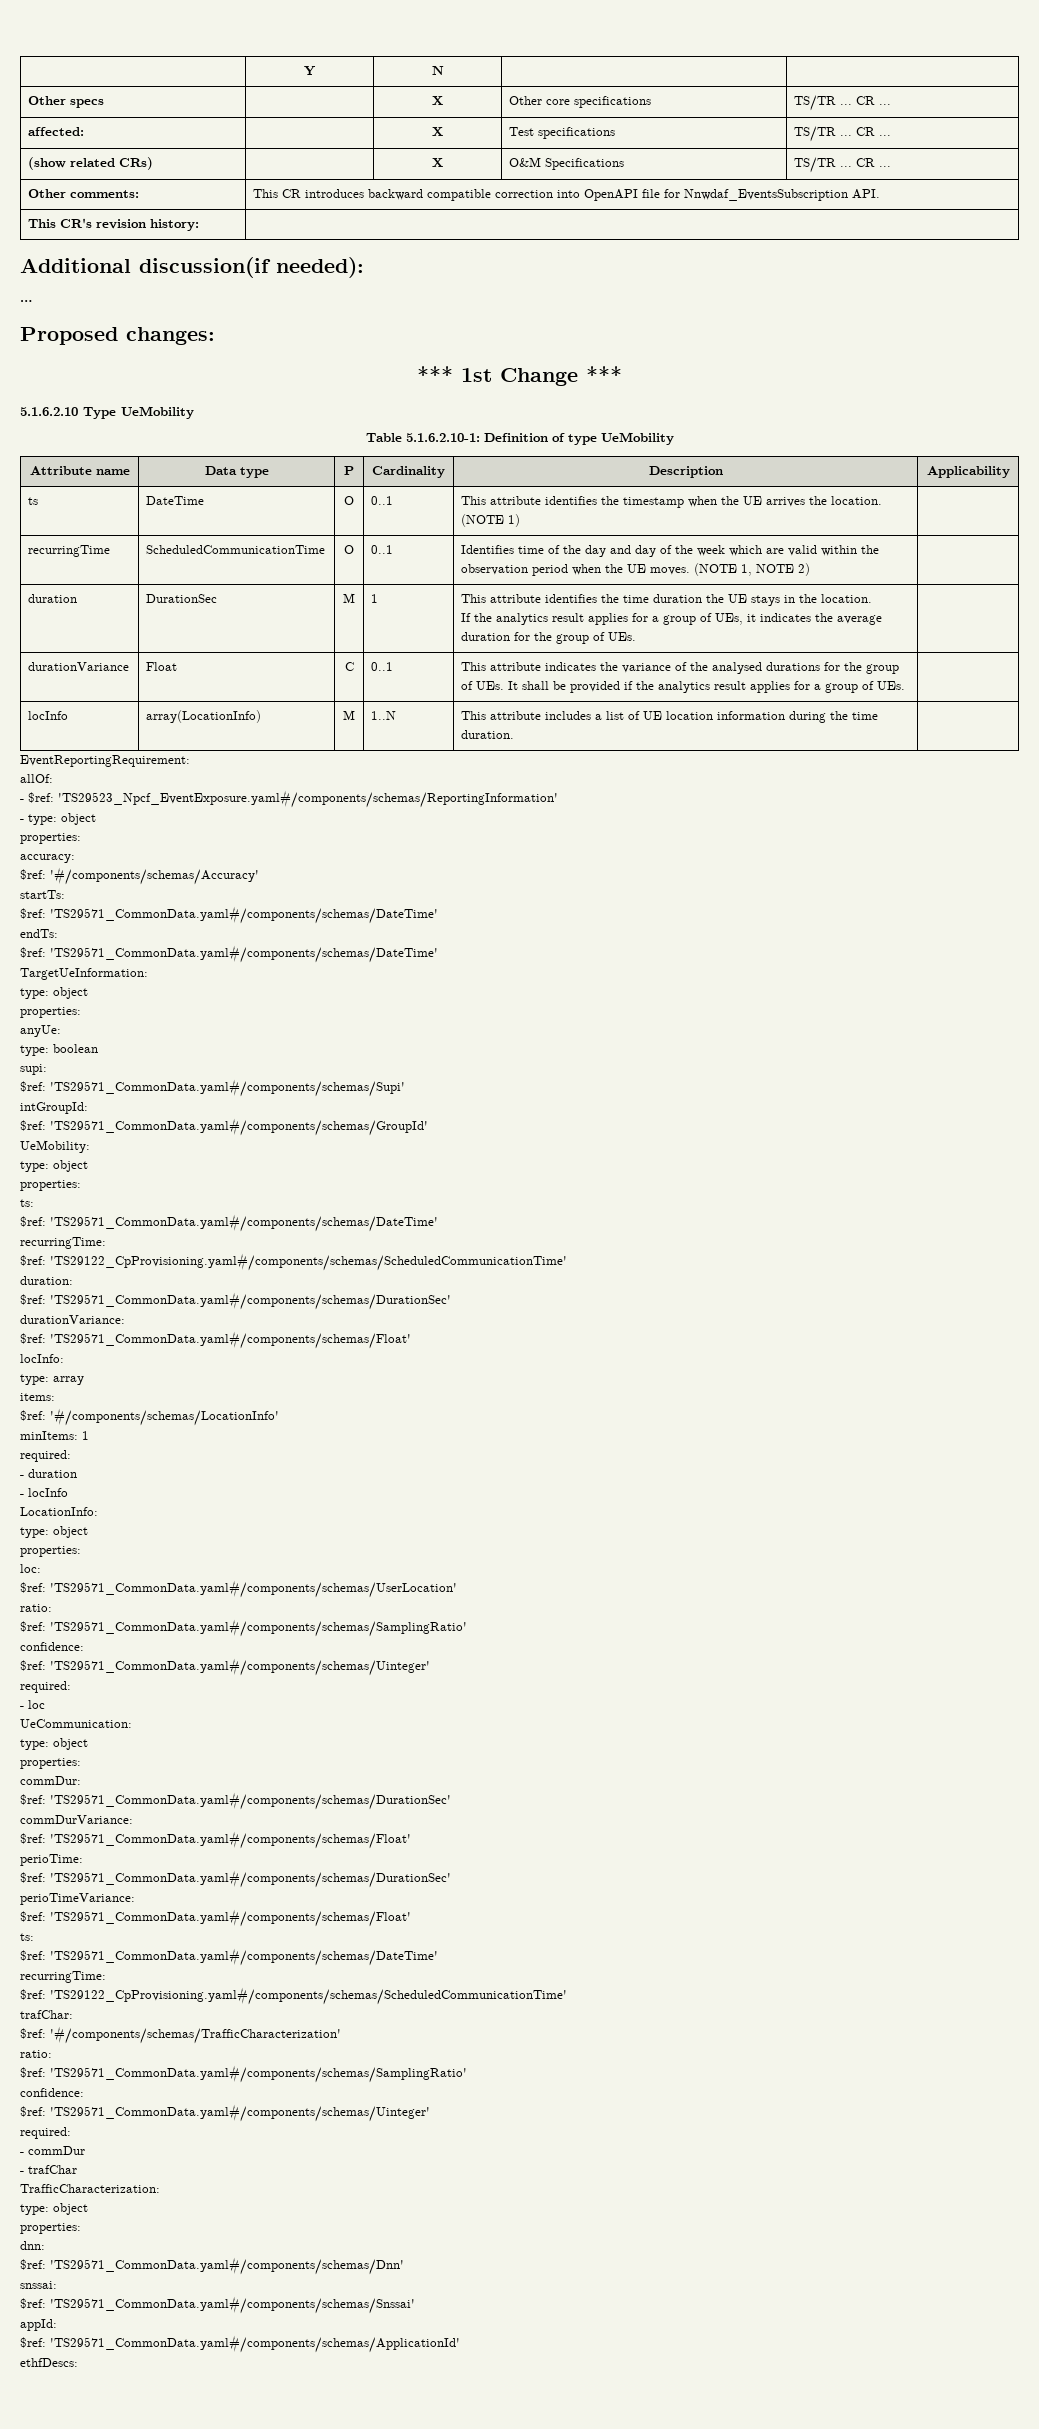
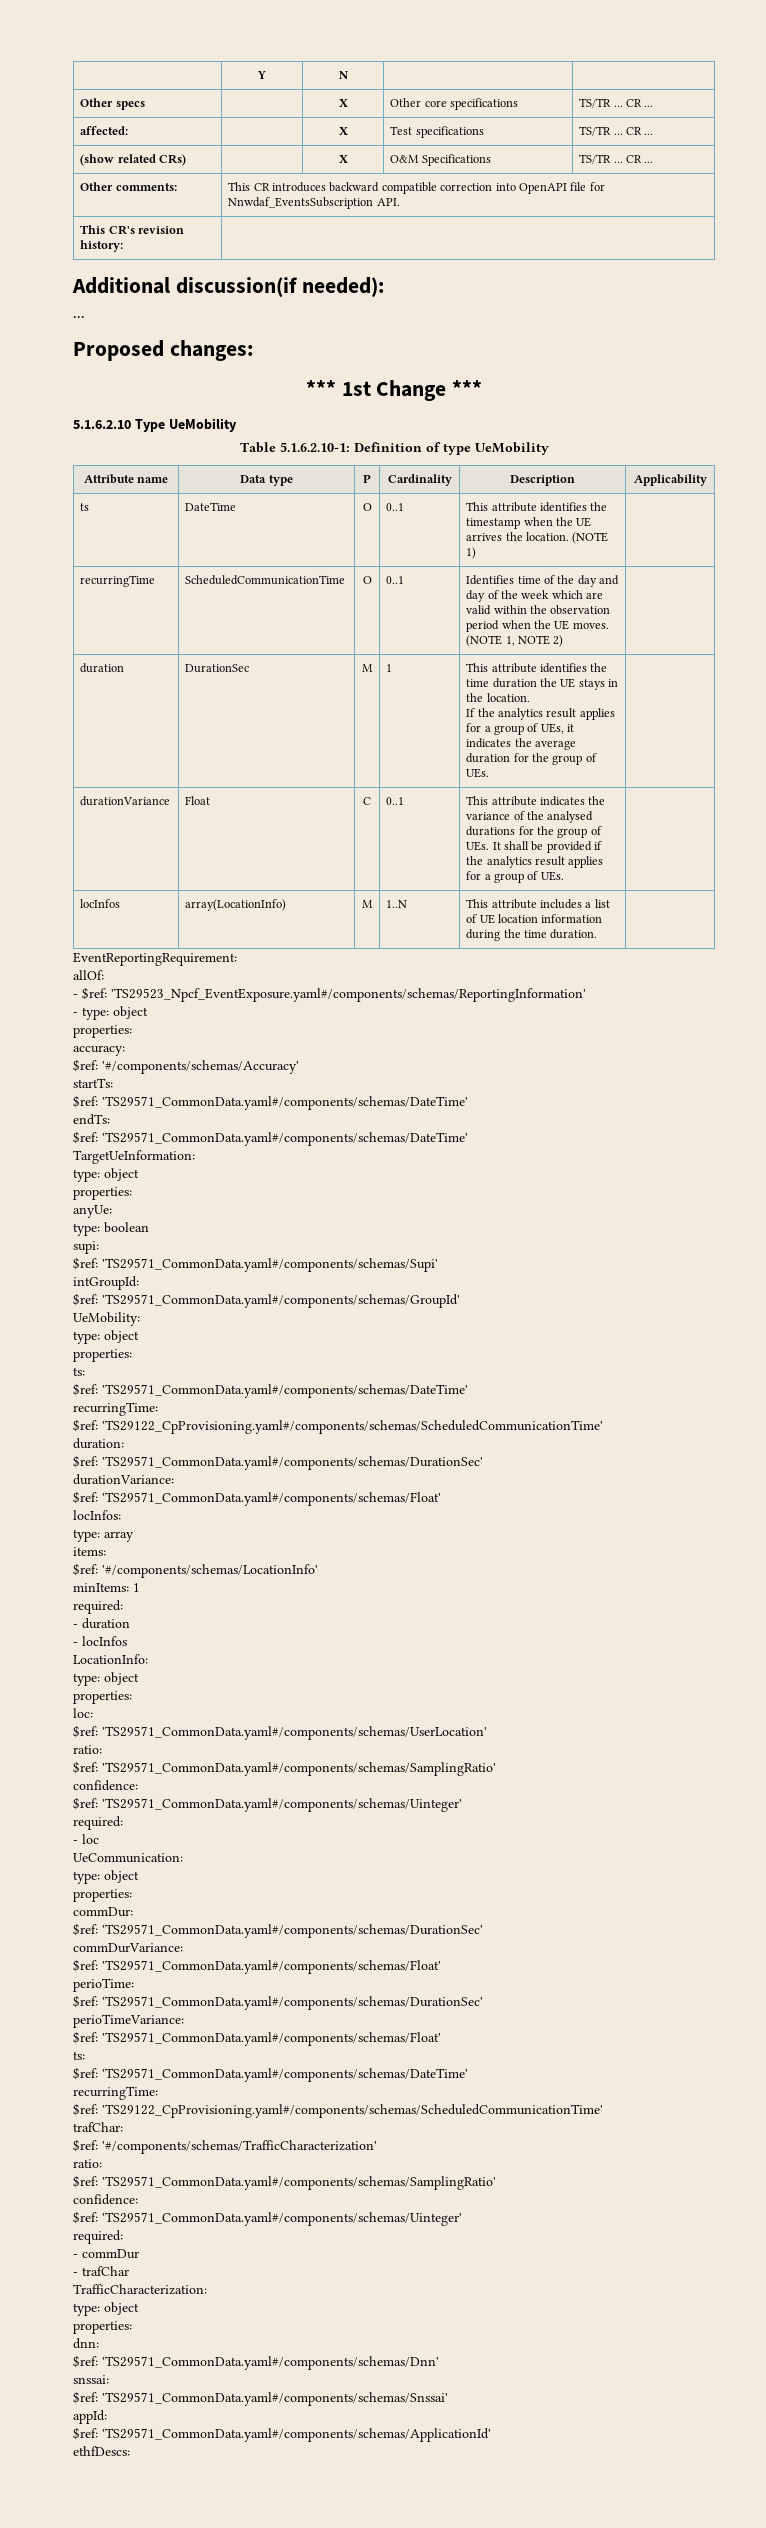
[28,711,69,720] locInfo -> [80,899,121,908] locInfos
[20,1354,64,1363] locInfo: -> [73,1510,121,1520] locInfos:
[28,1488,68,1497] locInfo -> [82,1636,127,1646] locInfos

